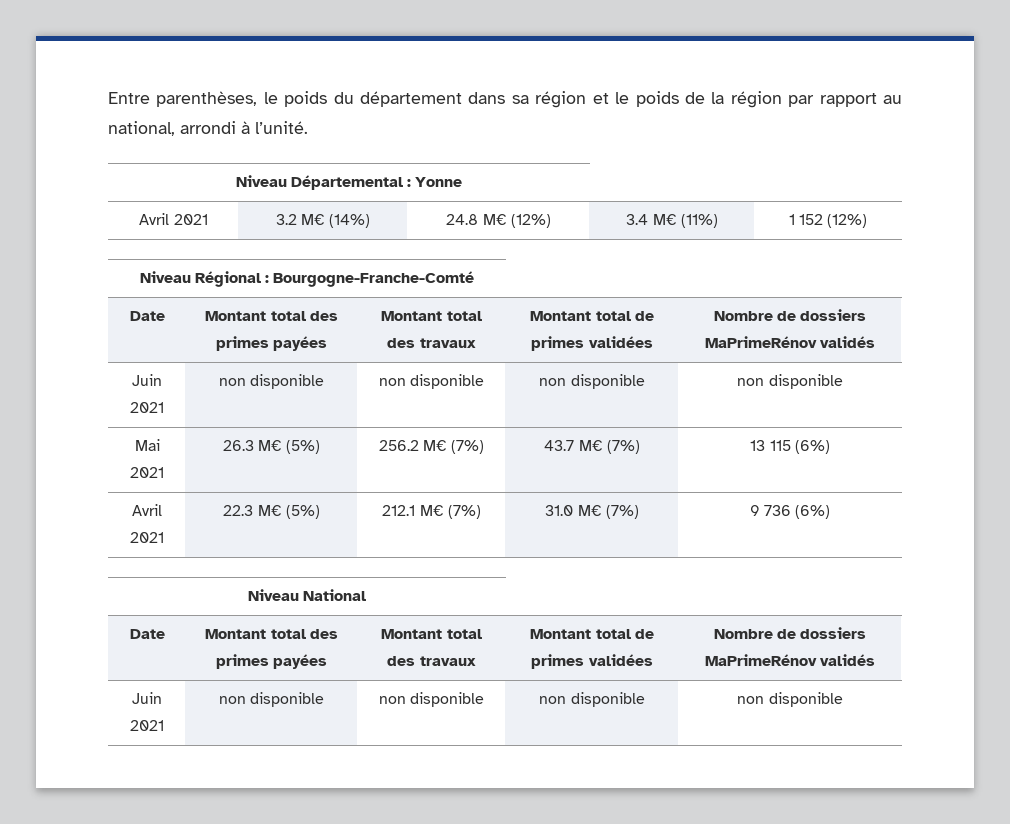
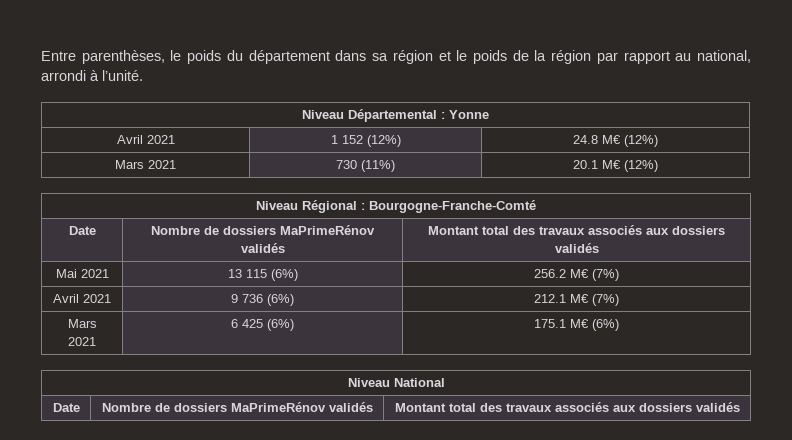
[275,214,371,228] 3.2 M€ (14%) -> [330,135,401,147] 1 152 (12%)
[626,214,677,225] | 3.4 M€ -> [115,160,176,169] [336,160,357,169] // Mars 2021 | 730
[788,214,823,225] 1 152 -> [572,160,621,169] 20.1 M€
[205,311,338,321] [215,336,328,351] [381,311,482,321] [387,338,476,348] [530,311,654,321] [531,336,653,351] [713,309,867,321] [704,336,876,348] [132,374,162,386] [130,402,164,413] [218,374,325,389] [378,374,485,389] [539,374,645,389] [737,374,843,389] Montant total des primes payées | Montant total des travaux | Montant total de primes validées | Nombre de dossiers MaPrimeRénov validés // Juin 2021 | non disponible | non disponible | non disponible | non disponible -> [151,225,375,235] [240,243,285,253] [428,225,725,235] [554,243,599,253] Nombre de dossiers MaPrimeRénov validés | Montant total des travaux associés aux dossiers validés
[222,440,321,454] 26.3 M€ (5%) -> [227,269,298,281] 13 115 (6%)
[544,440,640,454] [750,440,830,454] [132,504,162,516] [130,532,164,543] [223,505,320,519] | 43.7 M€ (7%) | 13 115 (6%) // Avril 2021 | 22.3 M€ (5%) -> [53,294,111,303] [231,294,294,306] // Avril 2021 | 9 736 (6%)
[545,505,639,519] [749,505,791,516] | 31.0 M€ (7%) | 9 736 -> [67,319,97,328] [68,337,96,346] [231,319,294,331] [534,319,589,328] // Mars 2021 | 6 425 (6%) | 175.1 M€
[205,629,338,639] [215,654,328,669] [381,629,482,639] [387,656,476,666] [530,629,654,639] [531,654,653,669] [713,627,867,639] [704,654,876,666] [132,692,162,704] [130,720,164,731] [218,692,325,707] [378,692,485,707] [539,692,645,707] [737,692,843,707] Montant total des primes payées | Montant total des travaux | Montant total de primes validées | Nombre de dossiers MaPrimeRénov validés // Juin 2021 | non disponible | non disponible | non disponible | non disponible -> [101,402,373,412] [394,402,740,412] Nombre de dossiers MaPrimeRénov validés | Montant total des travaux associés aux dossiers validés

